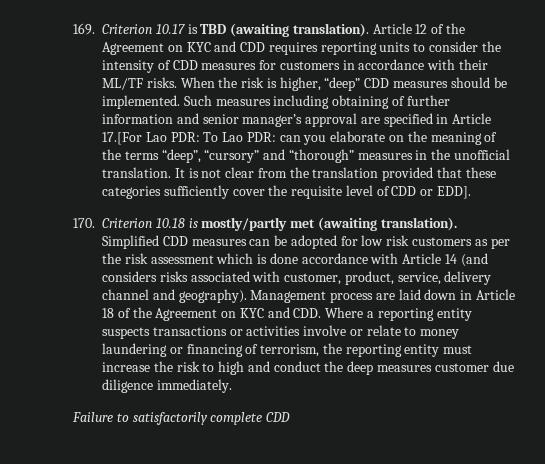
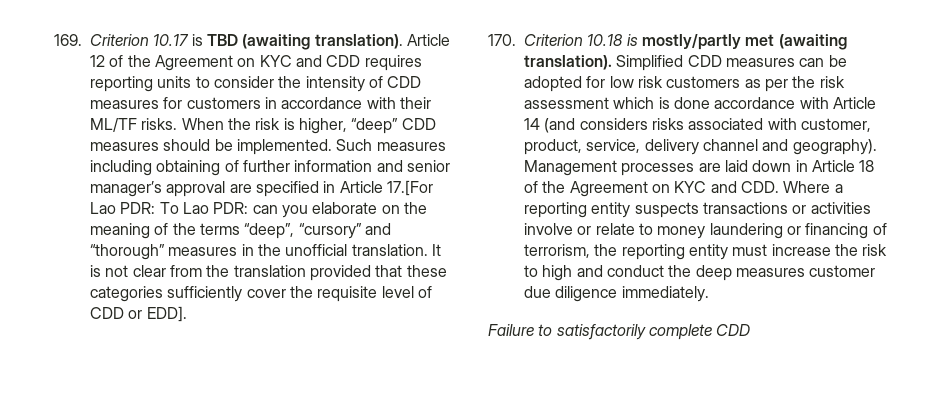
[330,292,374,303] process -> [621,163,695,176] processes

